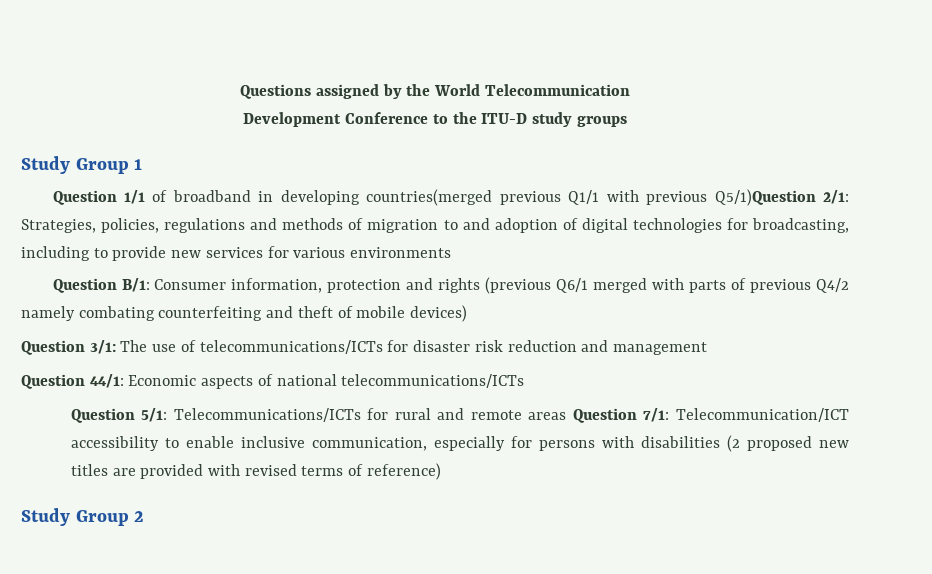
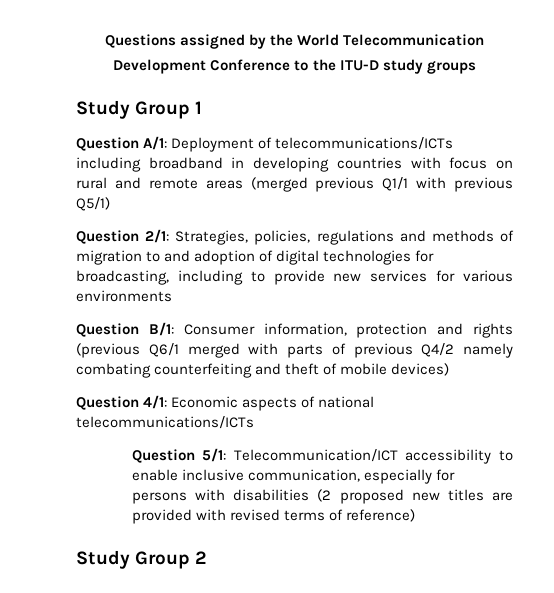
[124,189,493,206] 1/1 of broadband in developing countries(merged -> [143,136,454,152] [76,157,513,172] [76,177,308,192] A/1: Deployment of telecommunications/ICTs including broadband in developing countries with focus on rural and remote areas (merged
[714,189,816,206] Q5/1)Question -> [76,197,110,211] [76,230,139,244] Q5/1) // Question
[89,340,707,355] [21,374,124,389] 3/1: The use of telecommunications/ICTs for disaster risk reduction and management // Question 44/1: -> [143,395,168,409] 4/1:
[173,408,670,423] Telecommunications/ICTs for rural and remote areas Question 7/1: -> (227, 455) none

